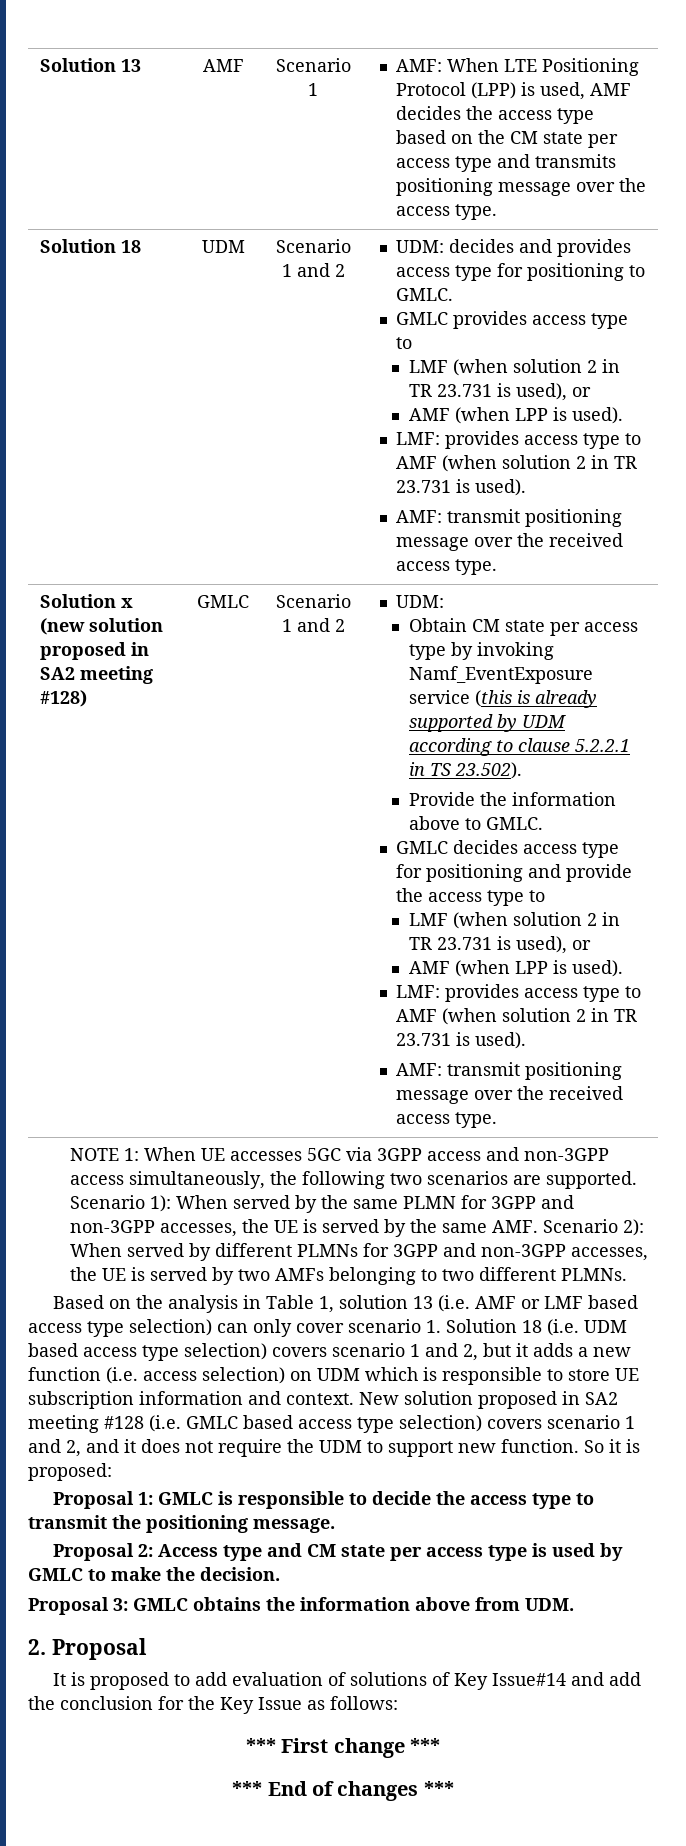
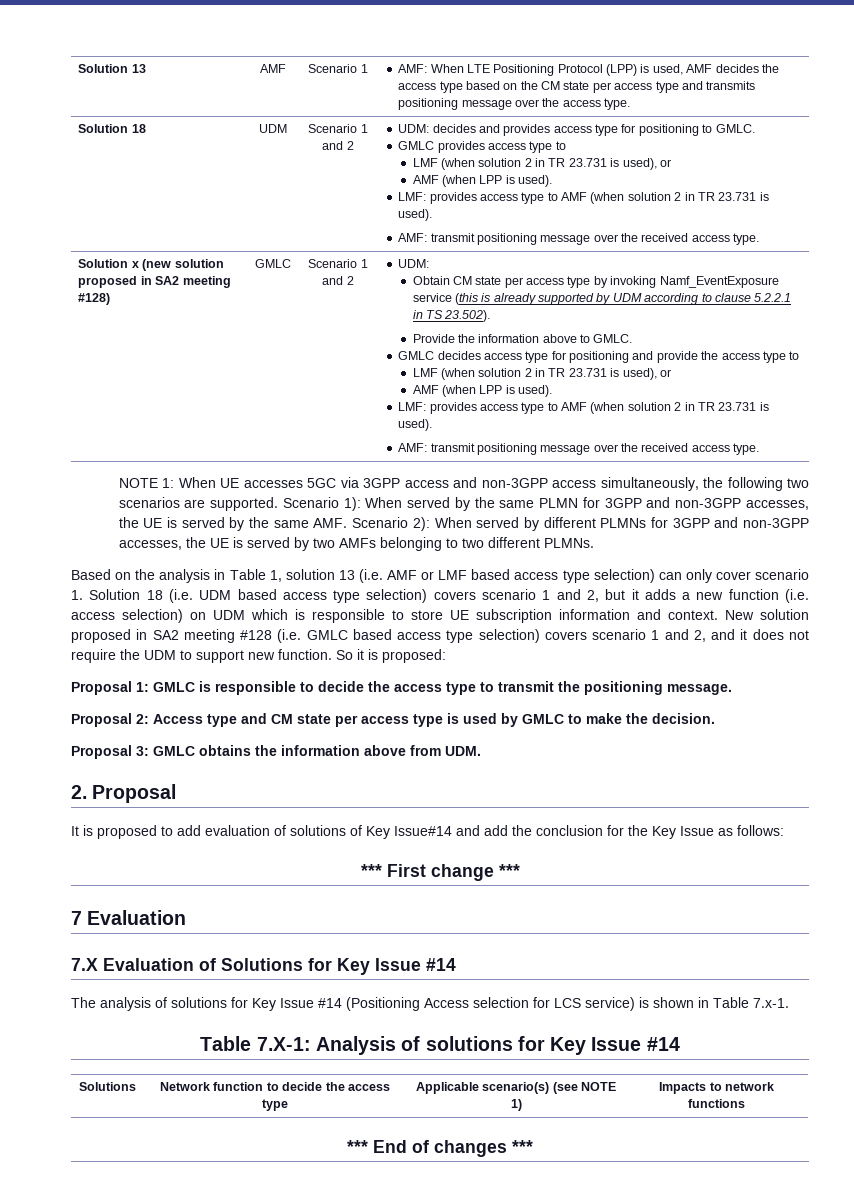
(441, 1745) none -> [71,910,187,925] [71,958,456,975] [71,997,789,1011] [200,1036,680,1055] [79,1082,136,1091] [160,1082,390,1091] [262,1099,288,1111] [415,1082,617,1094] [510,1099,522,1111] [659,1082,774,1094] [688,1099,745,1108] // 7 Evaluation // 7.X Evaluation of Solutions for Key Issue #14 // The analysis of solutions for Key Issue #14 (Positioning Access selection for LCS service) is shown in Table 7.x-1. // Table 7.X-1: Analysis of solutions for Key Issue #14 // Solutions | Network function to decide the access type | Applicable scenario(s) (see NOTE 1) | Impacts to network functions

